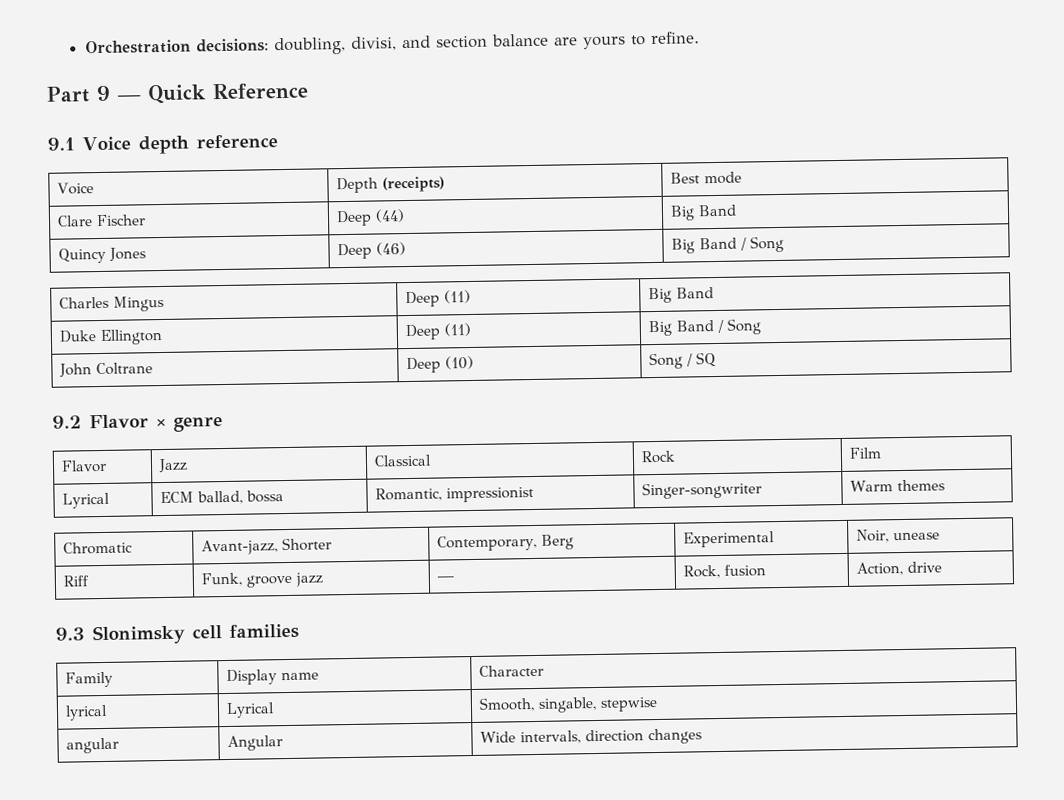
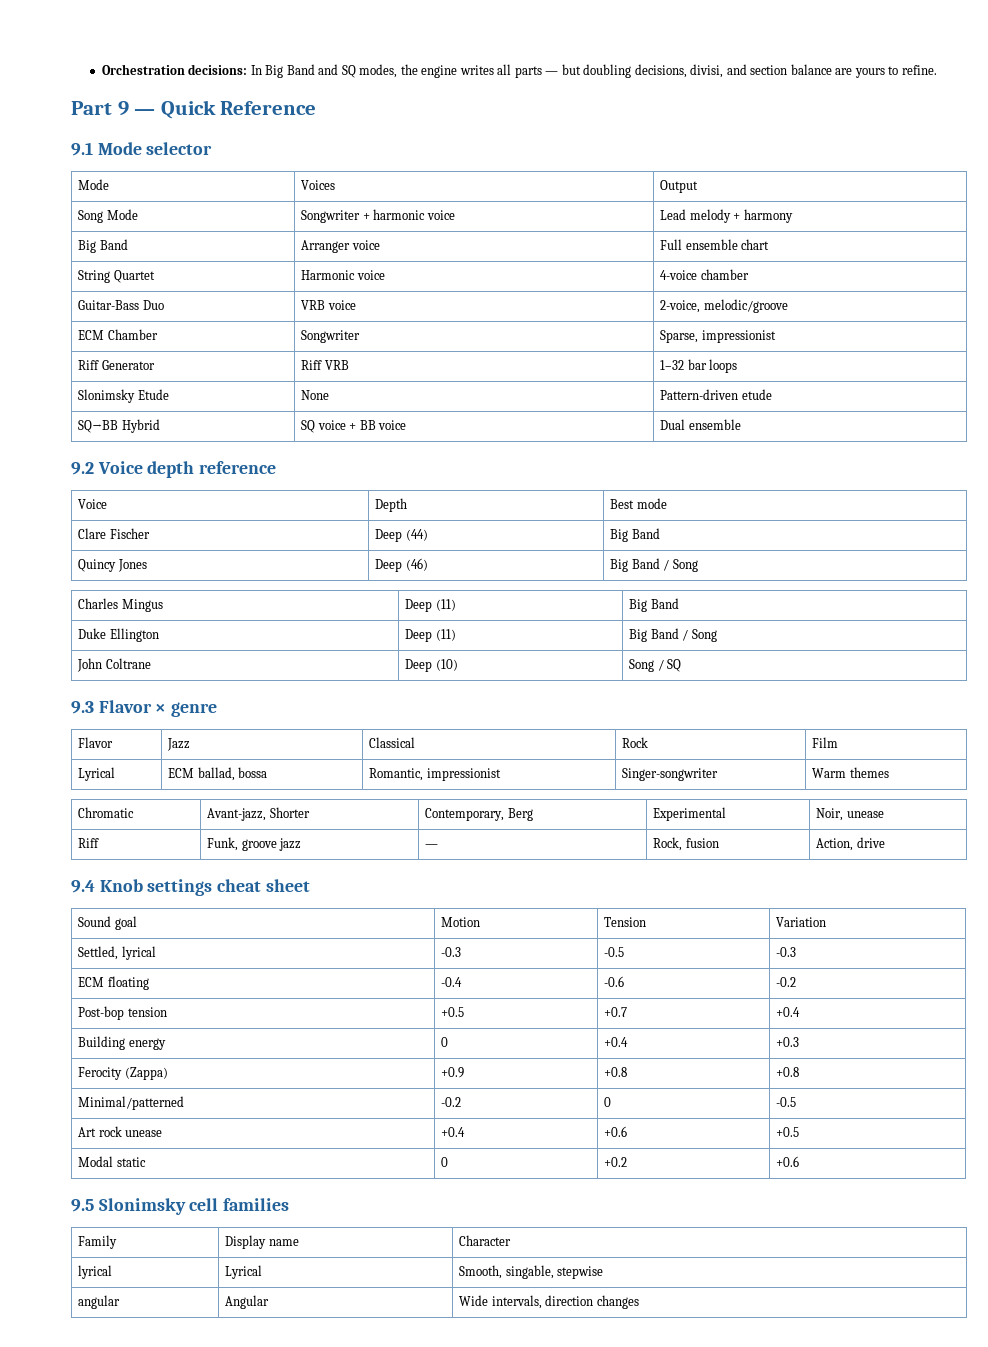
[273,36,346,56] doubling, -> [250,64,687,78] In Big Band and SQ modes, the engine writes all parts — but doubling decisions,
(75, 144) none -> [97,142,213,155] [78,179,110,190] [301,180,336,190] [660,180,699,193] [78,209,138,223] [301,209,455,223] [660,209,793,223] [78,239,128,253] [301,240,380,253] [660,239,770,250] [78,270,155,283] [301,270,385,280] [660,269,749,280] [78,300,164,310] [301,300,356,310] [660,299,788,313] [78,329,158,340] [301,330,361,343] [660,330,776,343] [78,360,155,370] [301,360,349,370] [660,359,738,373] [78,389,169,403] [301,390,330,400] [660,389,772,400] [78,419,160,433] [301,420,407,433] [660,419,741,430] [71,462,94,475] Mode selector // Mode | Voices | Output // Song Mode | Songwriter + harmonic voice | Lead melody + harmony // Big Band | Arranger voice | Full ensemble chart // String Quartet | Harmonic voice | 4-voice chamber // Guitar-Bass Duo | VRB voice | 2-voice, melodic/groove // ECM Chamber | Songwriter | Sparse, impressionist // Riff Generator | Riff VRB | 1–32 bar loops // Slonimsky Etude | None | Pattern-driven etude // SQ→BB Hybrid | SQ voice + BB voice | Dual ensemble // 9.2
[382,176,446,193] (receipts) -> (408, 505) none
[52,415,82,429] 9.2 -> [71,701,94,714] 9.3
[55,627,85,641] 9.3 -> [71,879,310,896] [78,916,137,930] [441,917,481,927] [604,917,647,927] [776,917,827,927] [78,946,156,960] [441,947,462,957] [604,947,625,957] [776,947,797,957] [78,976,149,990] [441,977,463,987] [604,976,625,987] [776,977,797,987] [78,1006,167,1020] [441,1007,465,1017] [604,1007,628,1017] [776,1007,801,1017] [78,1036,166,1050] [441,1037,449,1047] [604,1037,629,1047] [776,1037,800,1047] [78,1067,168,1080] [441,1067,465,1078] [604,1067,628,1077] [776,1067,800,1077] [78,1096,185,1110] [441,1097,462,1107] [604,1097,612,1107] [776,1097,797,1107] [78,1126,163,1137] [441,1127,466,1137] [604,1126,628,1137] [776,1127,800,1137] [78,1156,146,1167] [441,1157,449,1167] [604,1157,628,1167] [776,1156,800,1167] [71,1199,94,1212] 9.4 Knob settings cheat sheet // Sound goal | Motion | Tension | Variation // Settled, lyrical | -0.3 | -0.5 | -0.3 // ECM floating | -0.4 | -0.6 | -0.2 // Post-bop tension | +0.5 | +0.7 | +0.4 // Building energy | 0 | +0.4 | +0.3 // Ferocity (Zappa) | +0.9 | +0.8 | +0.8 // Minimal/patterned | -0.2 | 0 | -0.5 // Art rock unease | +0.4 | +0.6 | +0.5 // Modal static | 0 | +0.2 | +0.6 // 9.5

